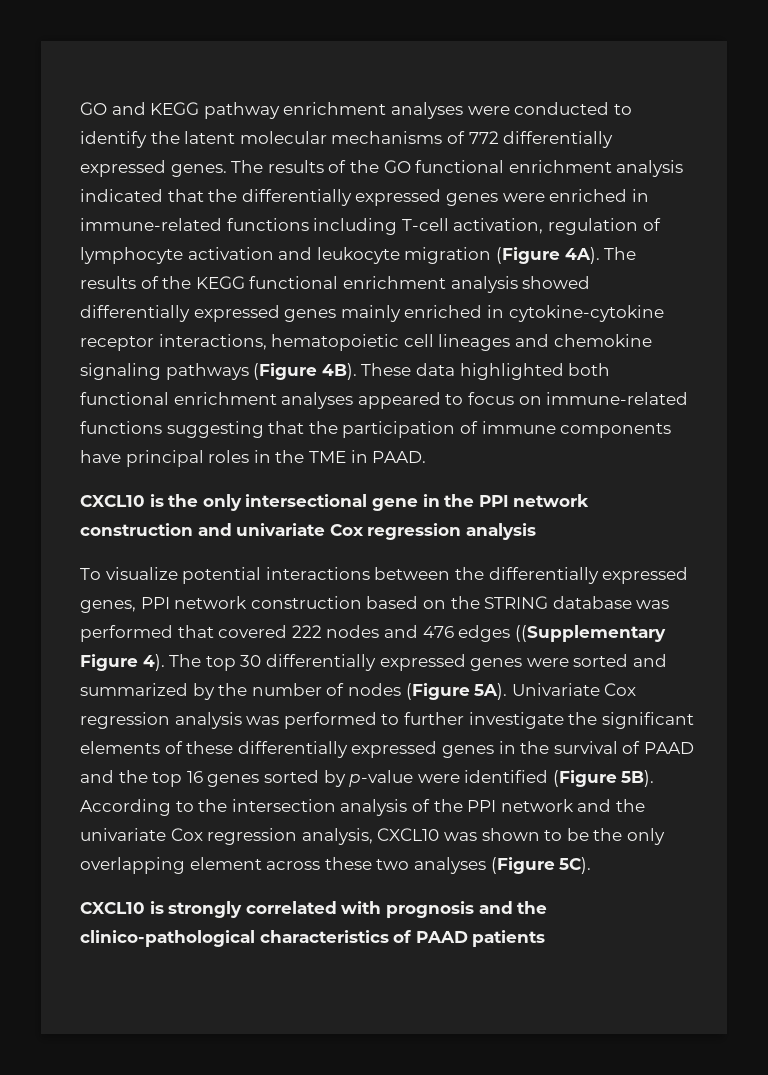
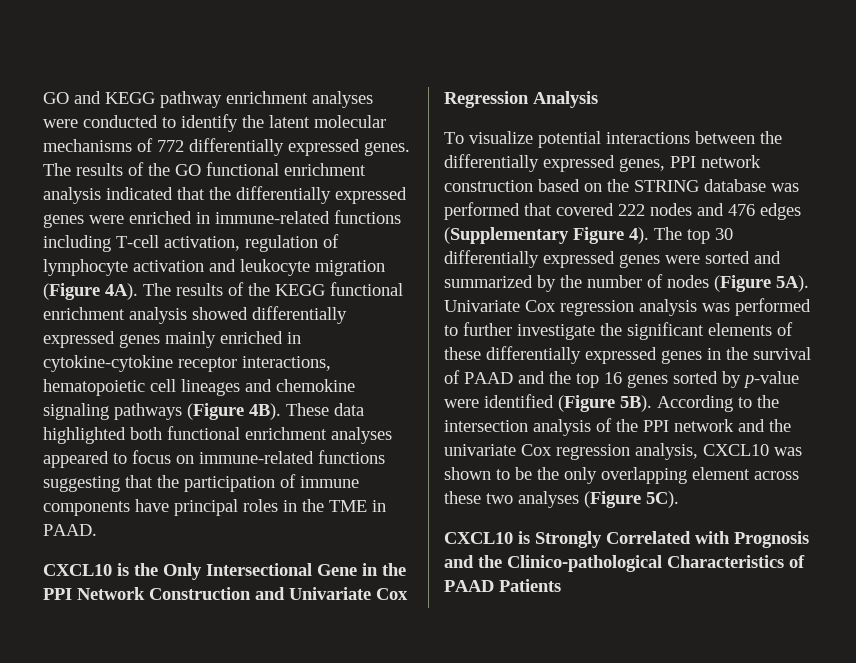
[202,494,590,511] [80,523,536,540] only intersectional gene in the PPI network construction and univariate Cox regression analysis -> [163,563,406,580] [43,587,408,600] [444,91,598,108] Only Intersectional Gene in the PPI Network Construction and Univariate Cox Regression Analysis
[514,625,666,642] ((Supplementary -> [444,227,569,244] (Supplementary
[168,901,548,918] [80,930,546,947] strongly correlated with prognosis and the clinico-pathological characteristics of PAAD patients -> [535,531,809,548] [444,555,805,572] [444,579,561,592] Strongly Correlated with Prognosis and the Clinico-pathological Characteristics of PAAD Patients

